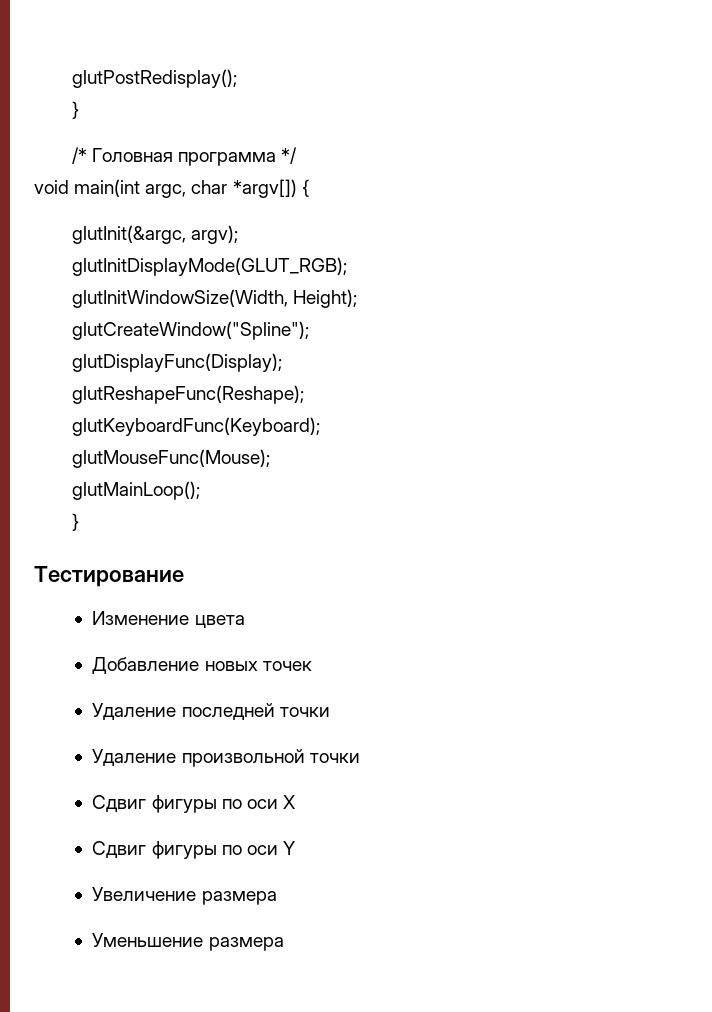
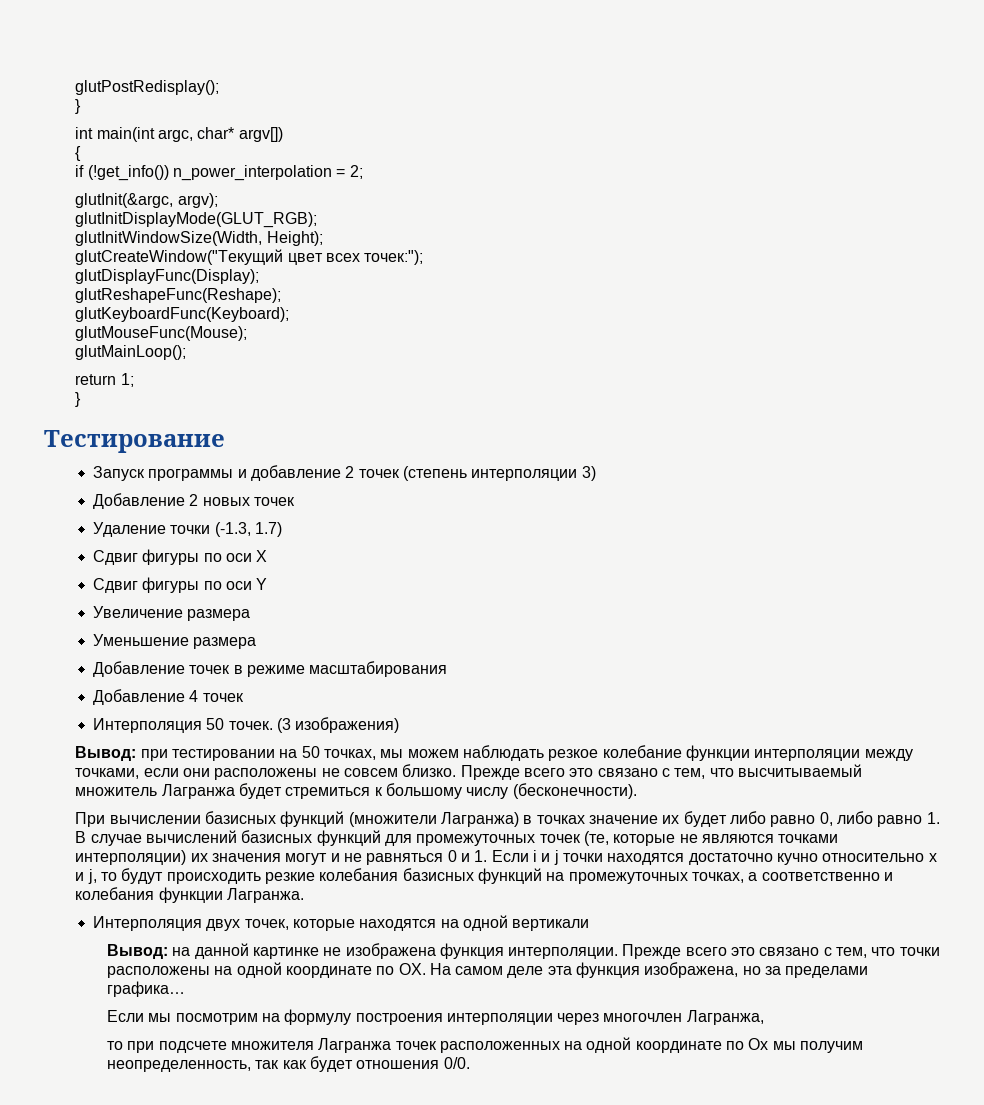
[71,147,297,166] [34,179,309,198] /* Головная программа */ // void main(int argc, char *argv[]) { -> [75,127,283,142] [75,146,82,161] [75,165,363,181] int main(int argc, char* argv[]) // { // if (!get_info()) n_power_interpolation = 2;
[71,321,309,340] glutCreateWindow("Spline"); -> [75,249,424,265] glutCreateWindow("Текущий цвет всех точек:");
(200, 490) none -> [75,373,134,387] // return 1;
[92,611,245,628] [92,657,200,674] Изменение цвета // Добавление -> [93,465,596,481] [93,493,199,509] Запуск программы и добавление 2 точек (степень интерполяции 3) // Добавление 2
[181,703,330,720] [92,749,360,767] последней точки // Удаление произвольной точки -> [170,522,283,537] точки (-1.3, 1.7)
(284, 944) none -> [93,661,448,677] [93,689,244,705] [93,717,400,733] [75,745,913,761] [75,764,862,780] [75,783,637,799] [75,811,940,827] [75,830,839,846] [75,850,937,865] [75,868,893,884] [75,887,305,903] [93,915,590,931] [106,943,940,959] [106,962,869,978] [106,981,185,997] [106,1009,764,1025] [106,1037,864,1053] [106,1056,470,1072] // Добавление точек в режиме масштабирования // Добавление 4 точек // Интерполяция 50 точек. (3 изображения) // Вывод: при тестировании на 50 точках, мы можем наблюдать резкое колебание функции интерполяции между точками, если они расположены не совсем близко. Прежде всего это связано с тем, что высчитываемый множитель Лагранжа будет стремиться к большому числу (бесконечности). // При вычислении базисных функций (множители Лагранжа) в точках значение их будет либо равно 0, либо равно 1. В случае вычислений базисных функций для промежуточных точек (те, которые не являются точками интерполяции) их значения могут и не равняться 0 и 1. Если i и j точки находятся достаточно кучно относительно x и j, то будут происходить резкие колебания базисных функций на промежуточных точках, а соответственно и колебания функции Лагранжа. // Интерполяция двух точек, которые находятся на одной вертикали // Вывод: на данной картинке не изображена функция интерполяции. Прежде всего это связано с тем, что точки расположены на одной координате по OX. На самом деле эта функция изображена, но за пределами графика… // Если мы посмотрим на формулу построения интерполяции через многочлен Лагранжа, // то при подсчете множителя Лагранжа точек расположенных на одной координате по Ox мы получим неопределенность, так как будет отношения 0/0.

